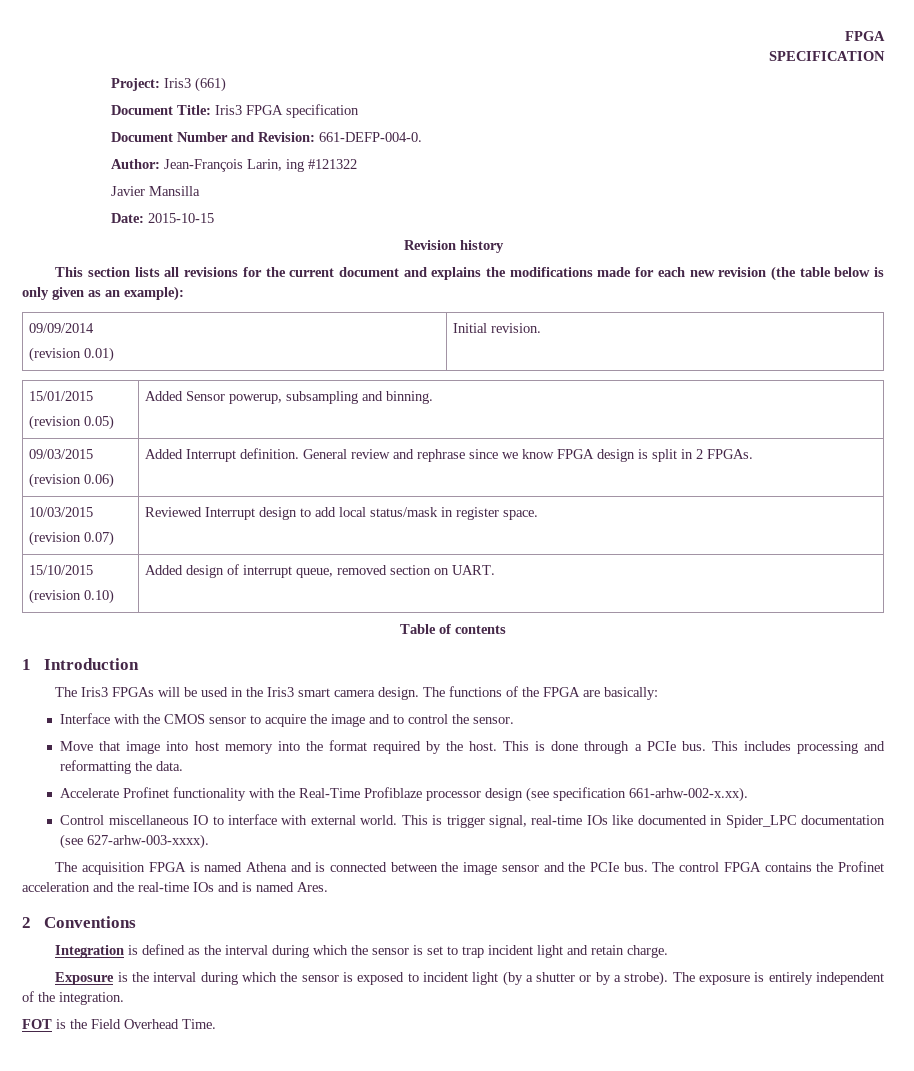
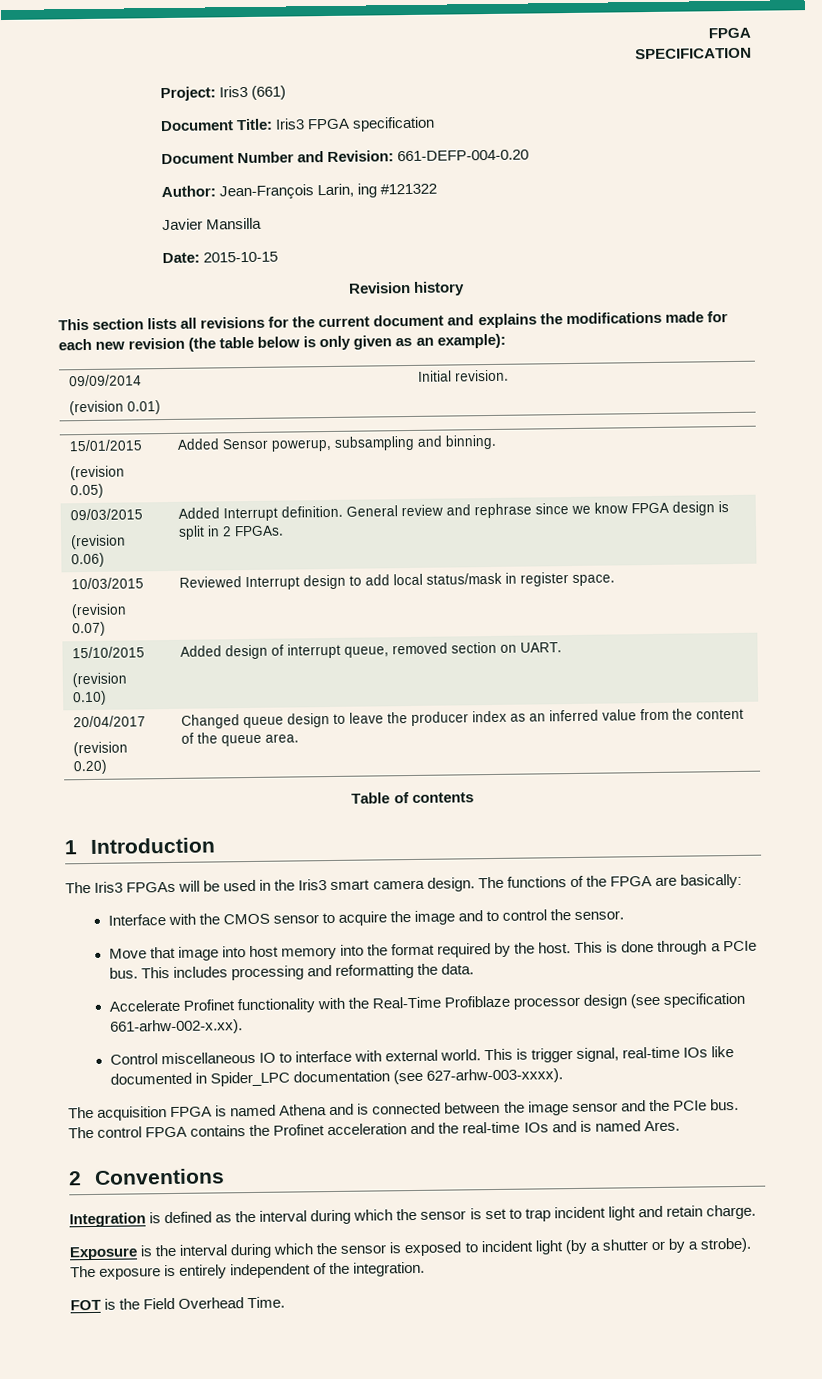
[319,132,423,142] 661-DEFP-004-0. -> [396,149,529,162] 661-DEFP-004-0.20
(495, 570) none -> [73,715,147,728] [73,741,129,757] [73,759,109,775] [181,708,745,729] [181,732,300,747] // 20/04/2017 // (revision 0.20) | Changed queue design to leave the producer index as an inferred value from the content of the queue area.

